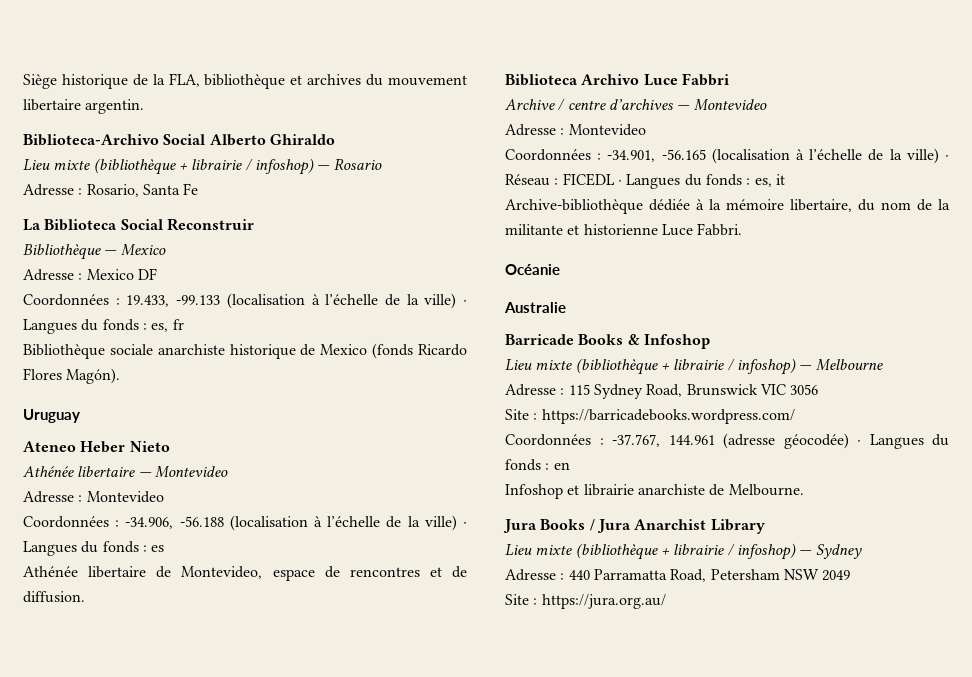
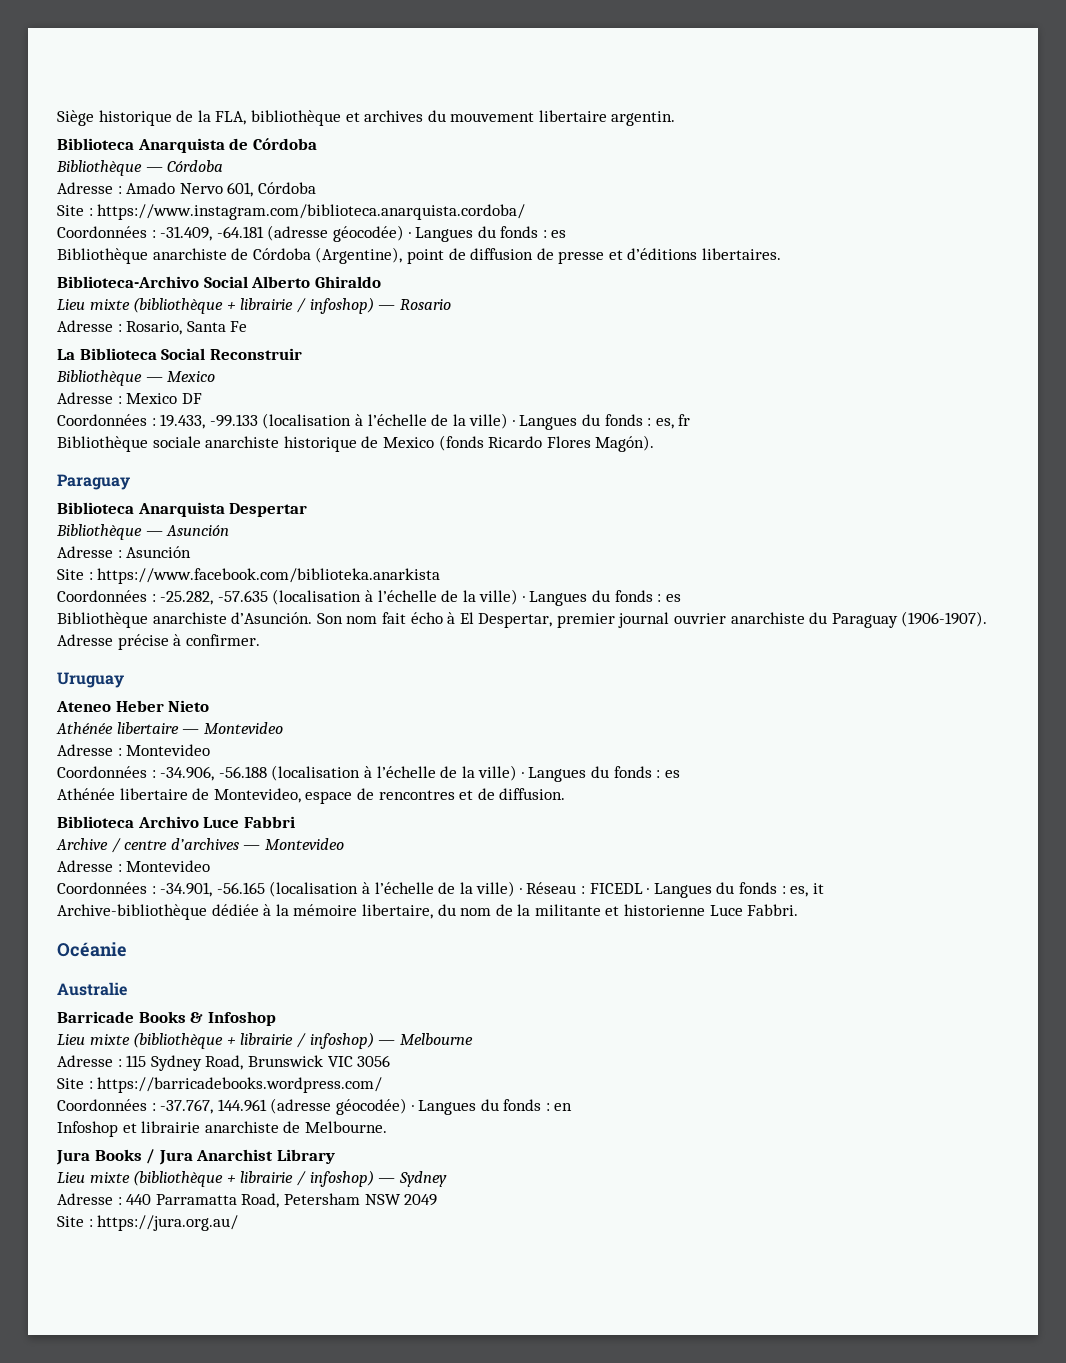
(145, 106) none -> [57,138,317,153] [56,160,224,176] [57,182,316,197] [57,204,526,220] [57,225,567,242] [57,247,782,264] // Biblioteca Anarquista de Córdoba // Bibliothèque — Córdoba // Adresse : Amado Nervo 601, Córdoba // Site : https://www.instagram.com/biblioteca.anarquista.cordoba/ // Coordonnées : -31.409, -64.181 (adresse géocodée) · Langues du fonds : es // Bibliothèque anarchiste de Córdoba (Argentine), point de diffusion de presse et d’éditions libertaires.
(121, 376) none -> [57,474,130,490] [57,502,308,517] [56,524,230,540] [57,546,192,558] [57,568,441,584] [57,589,681,606] [57,611,988,628] [57,634,260,650] // Paraguay // Biblioteca Anarquista Despertar // Bibliothèque — Asunción // Adresse : Asunción // Site : https://www.facebook.com/biblioteka.anarkista // Coordonnées : -25.282, -57.635 (localisation à l’échelle de la ville) · Langues du fonds : es // Bibliothèque anarchiste d’Asunción. Son nom fait écho à El Despertar, premier journal ouvrier anarchiste du Paraguay (1906-1907). Adresse précise à confirmer.

